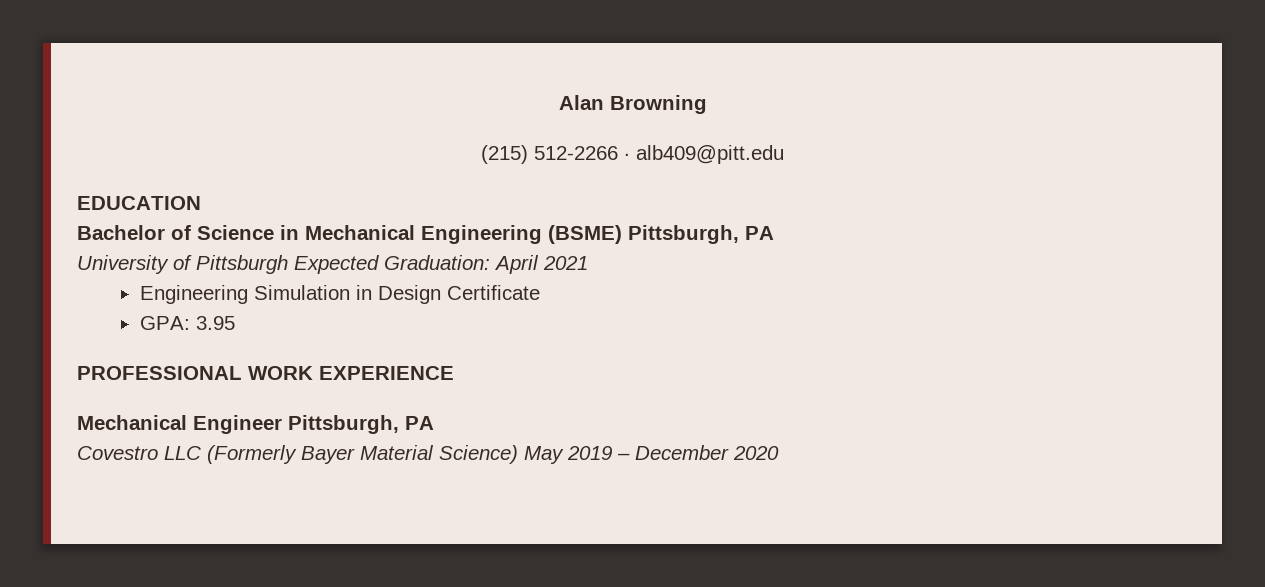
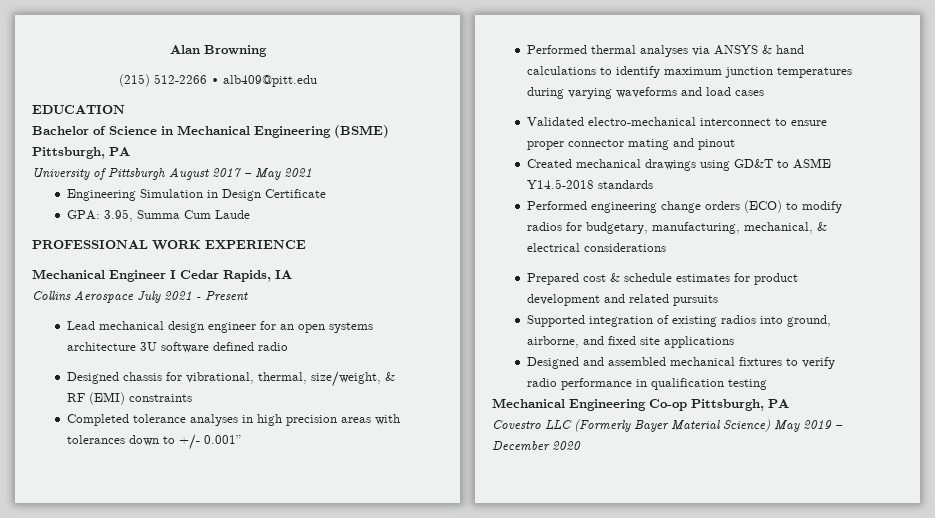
[294,255,539,274] Expected Graduation: April -> [169,167,281,180] August 2017 – May
[195,316,235,330] 3.95 -> [103,209,250,222] 3.95, Summa Cum Laude
(282, 424) none -> [170,270,292,282] [32,290,248,303] [66,321,373,333] [66,342,288,353] [66,371,395,387] [66,392,192,405] [66,414,400,426] [66,434,241,450] [526,45,804,57] [526,66,852,78] [526,87,764,99] [526,117,827,126] [526,138,735,150] [526,158,831,171] [526,179,653,189] [526,200,842,213] [526,222,827,234] [526,243,666,252] [526,273,798,285] [526,294,718,306] [526,315,831,327] [526,336,734,348] [526,357,835,369] [526,378,767,390] [492,398,687,411] I Cedar Rapids, IA // Collins Aerospace July 2021 - Present // Lead mechanical design engineer for an open systems architecture 3U software defined radio // Designed chassis for vibrational, thermal, size/weight, & RF (EMI) constraints // Completed tolerance analyses in high precision areas with tolerances down to +/- 0.001” // Performed thermal analyses via ANSYS & hand calculations to identify maximum junction temperatures during varying waveforms and load cases // Validated electro-mechanical interconnect to ensure proper connector mating and pinout // Created mechanical drawings using GD&T to ASME Y14.5-2018 standards // Performed engineering change orders (ECO) to modify radios for budgetary, manufacturing, mechanical, & electrical considerations // Prepared cost & schedule estimates for product development and related pursuits // Supported integration of existing radios into ground, airborne, and fixed site applications // Designed and assembled mechanical fixtures to verify radio performance in qualification testing // Mechanical Engineering Co-op

